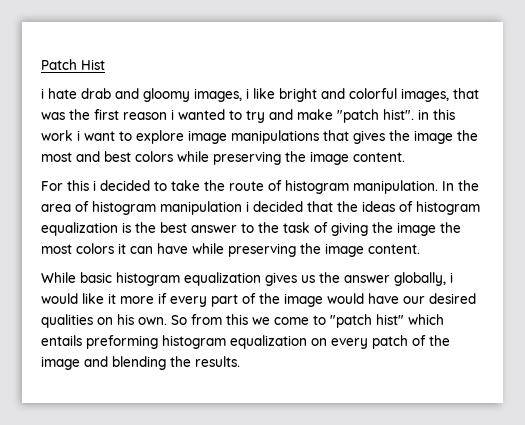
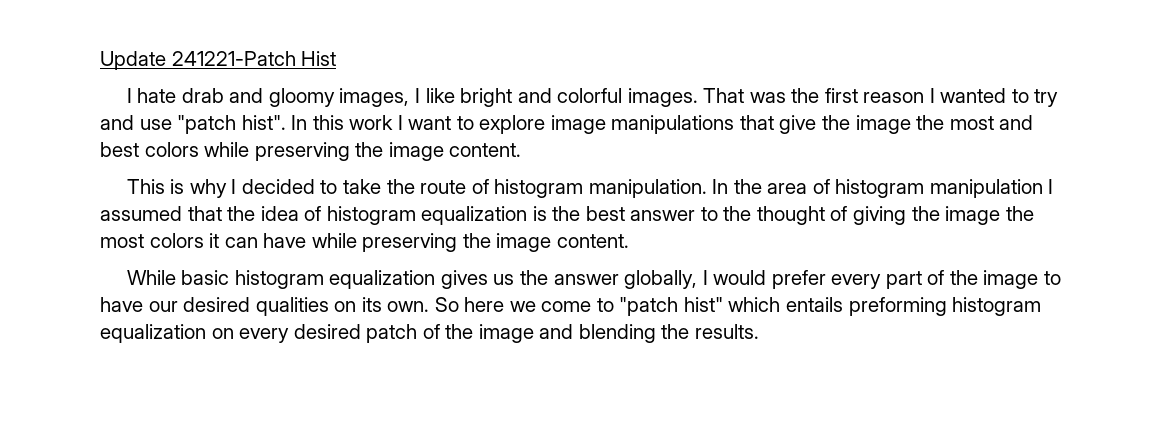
[41,59,77,70] Patch -> [100,51,296,70] Update 241221-Patch
[41,88,44,99] i -> [126,88,132,103] I
[246,88,249,99] i -> [414,88,420,103] I
[401,88,479,102] images, that -> [627,88,745,107] images. That
[171,109,174,120] i -> [929,88,935,103] I
[297,109,333,120] make -> [139,119,172,130] use
[418,109,429,120] in -> [291,115,308,130] In
[77,130,80,141] i -> [397,115,403,130] I
[353,130,385,144] gives -> [779,115,817,134] give
[41,180,96,191] For this i -> [126,179,237,198] This is why I
[246,201,303,212] i decided -> [1048,179,1054,194] [100,206,182,221] I assumed
[362,201,395,212] ideas -> [260,206,299,221] idea
[283,222,310,233] task -> [756,206,825,225] thought
[450,272,453,283] [41,293,167,304] i would like it more if -> [702,270,826,289] I would prefer
[327,293,364,304] would -> [1043,271,1061,285] to
[117,314,134,325] his -> [361,297,382,312] its
[191,314,248,325] from this -> [464,297,505,312] here
(368, 343) none -> [293,324,361,339] desired

